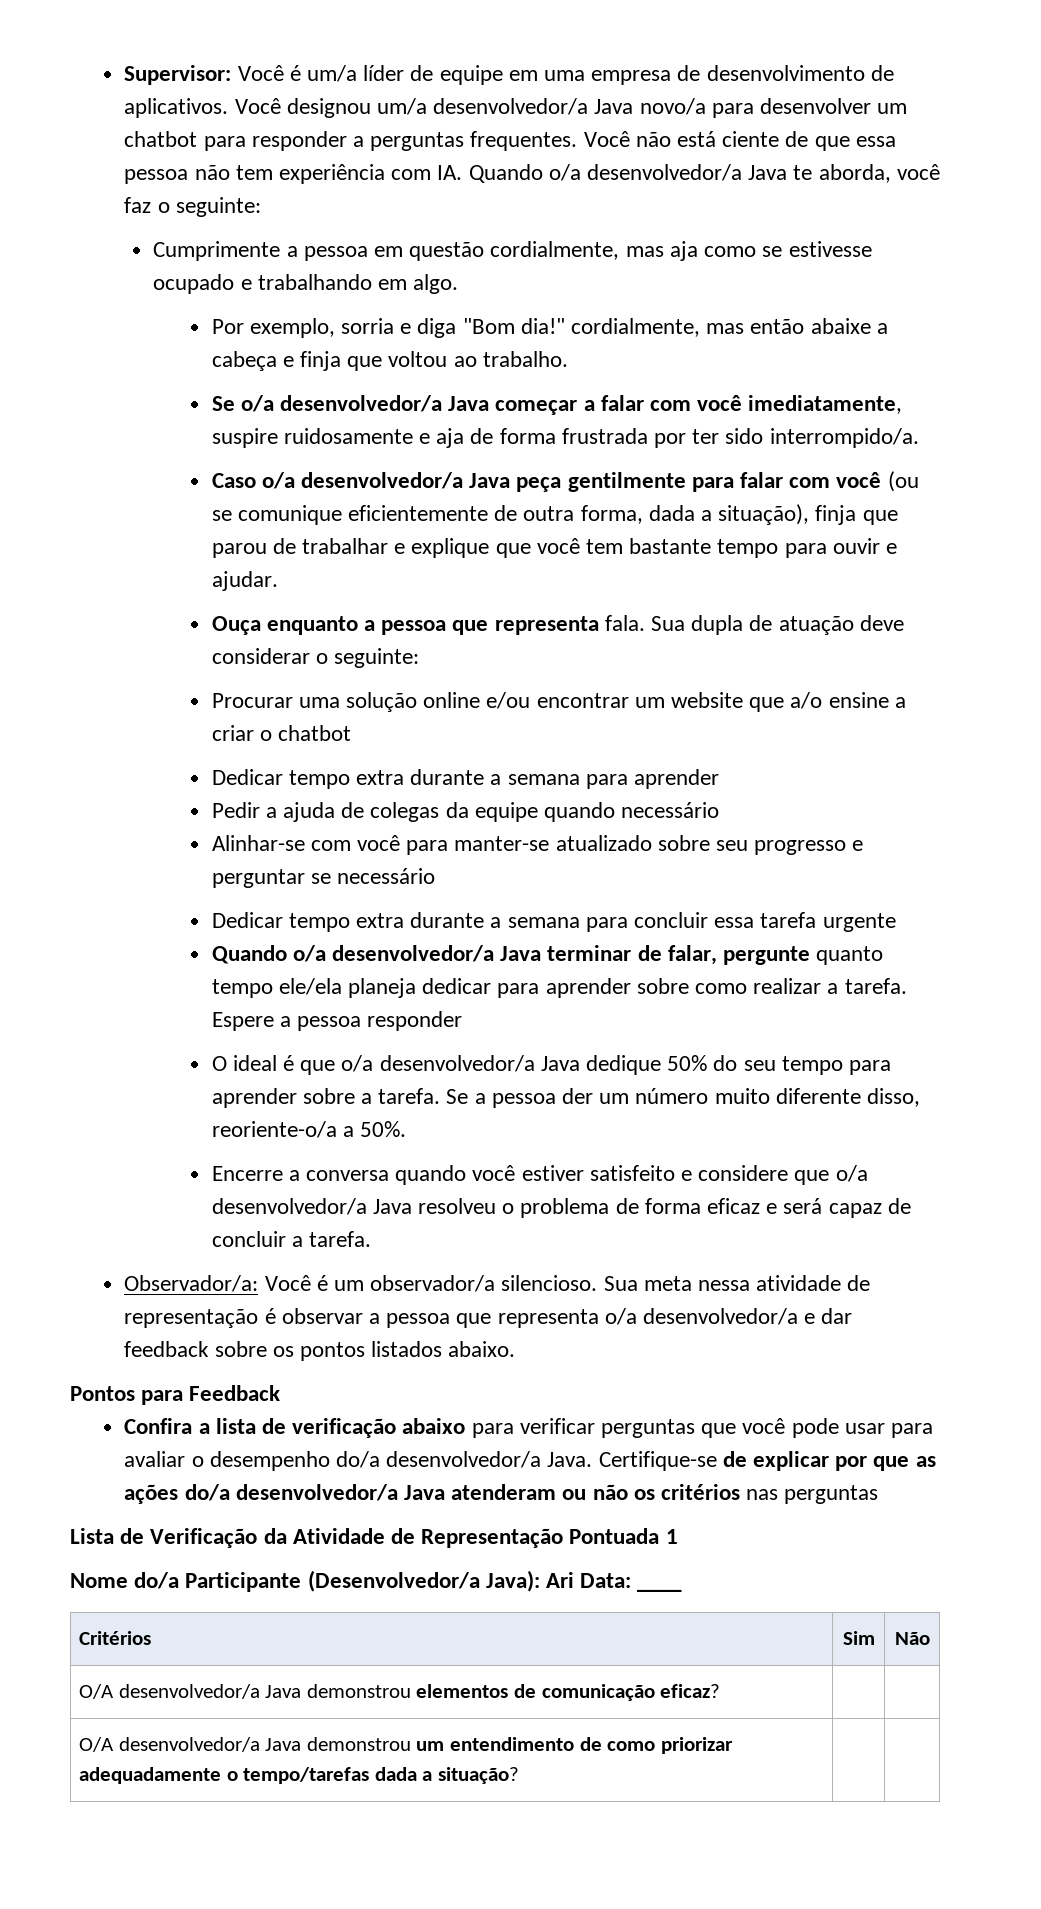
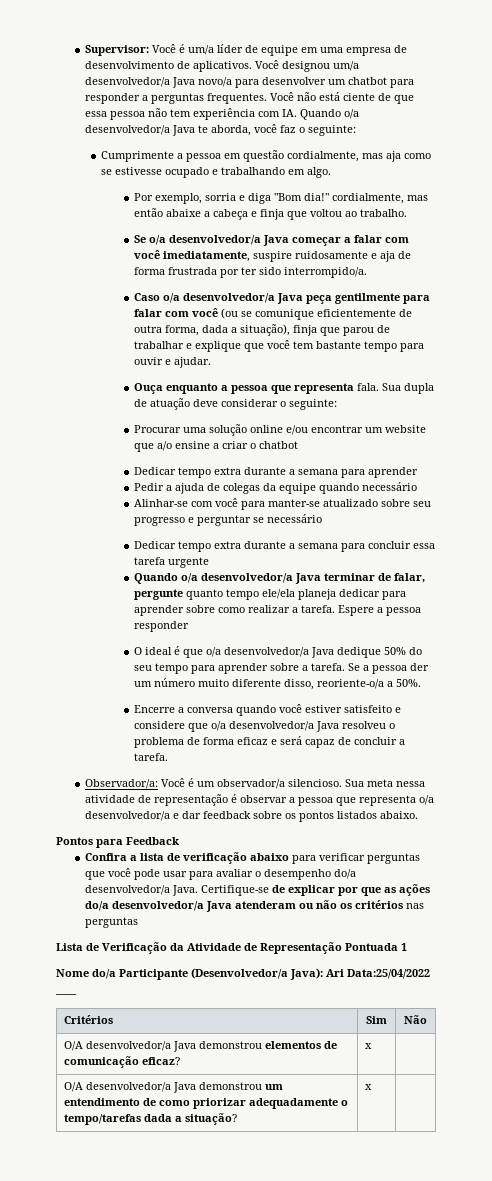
[580,1573,632,1588] Data: -> [347,969,430,979] Data:25/04/2022
(721, 1691) none -> [364,1043,372,1049] x
(519, 1775) none -> [364,1084,372,1090] x

